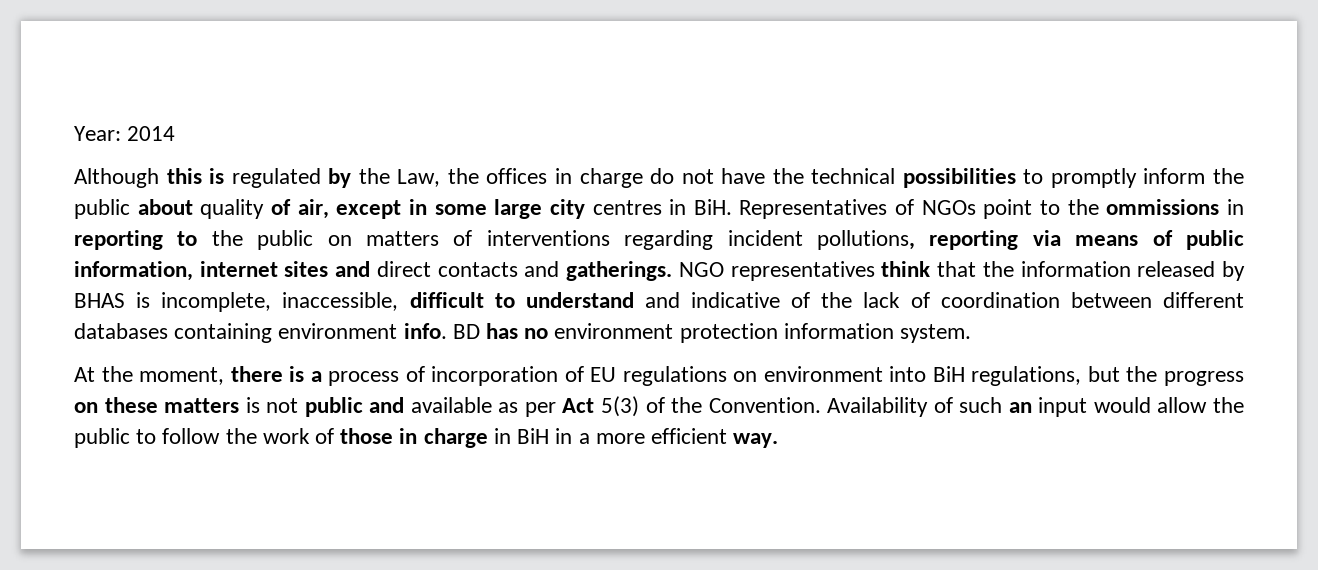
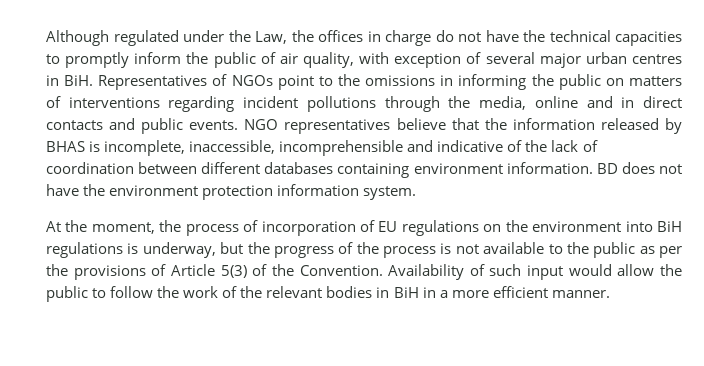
[74,126,176,141] [74,168,352,188] Year: 2014 // Although this is regulated by -> [46,30,224,46] Although regulated under
[902,168,1016,188] possibilities -> [615,31,682,46] capacities
[137,199,585,219] about quality of air, except in some large city -> [260,52,627,68] of air quality, with exception of several major urban
[1106,199,1244,215] [74,230,198,250] ommissions in reporting to -> [365,74,527,90] omissions in informing
[816,230,1244,250] [74,261,371,281] pollutions, reporting via means of public information, internet sites and -> [306,96,635,112] pollutions through the media, online and in
[566,261,673,281] gatherings. -> [141,118,239,134] public events.
[881,261,931,277] think -> [396,118,446,130] believe
[409,292,634,308] difficult to understand -> [279,140,404,156] incomprehensible
[403,323,549,339] info. BD has no -> [506,162,682,174] [46,184,106,196] information. BD does not have the
[230,366,322,382] there is a -> [159,220,182,232] the
(758, 376) none -> [505,220,528,232] the
[971,366,1244,386] [74,397,595,417] regulations, but the progress on these matters is not public and available as per Act -> [46,242,682,258] [46,264,215,280] regulations is underway, but the progress of the process is not available to the public as per the provisions of Article
[1008,402,1032,413] an -> (522, 270) none
[340,428,488,448] those in charge -> [240,286,373,298] the relevant bodies
[733,433,779,448] way. -> [551,290,610,298] manner.

